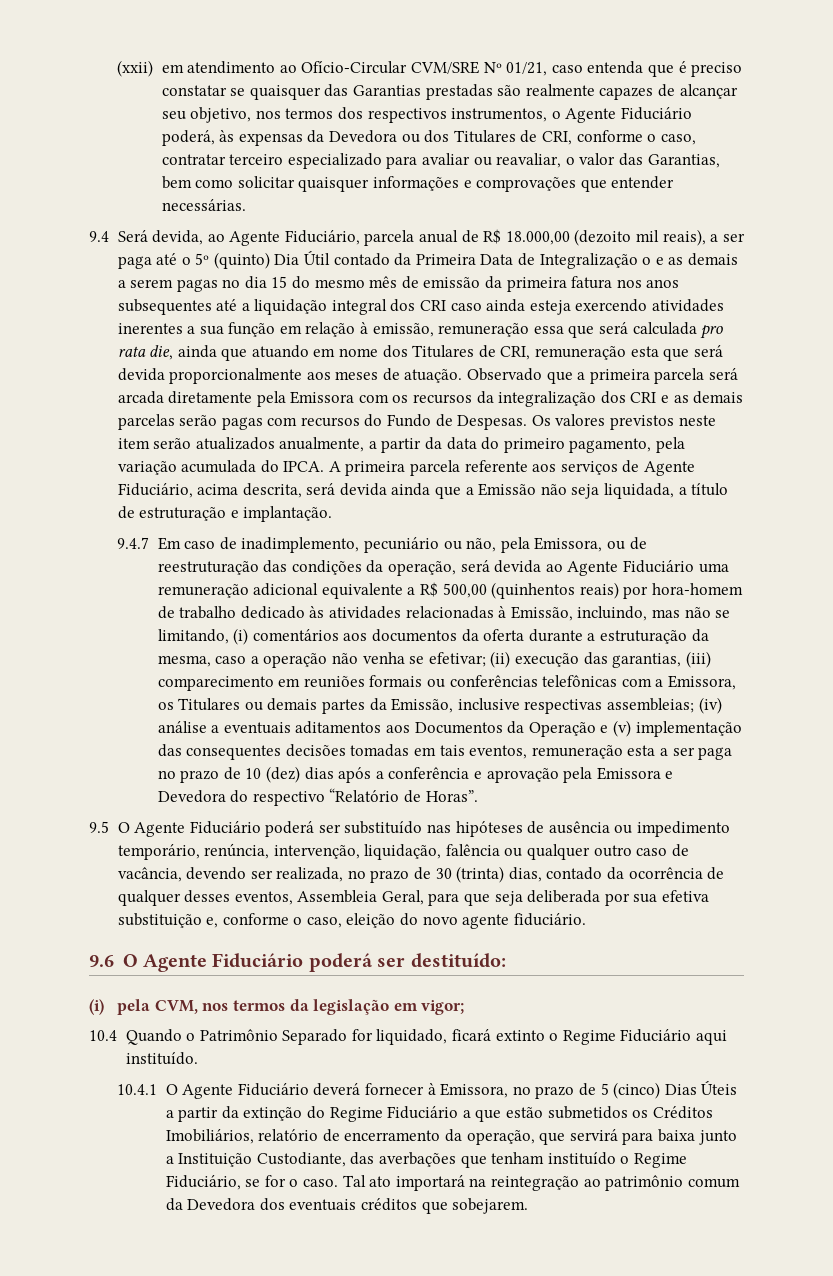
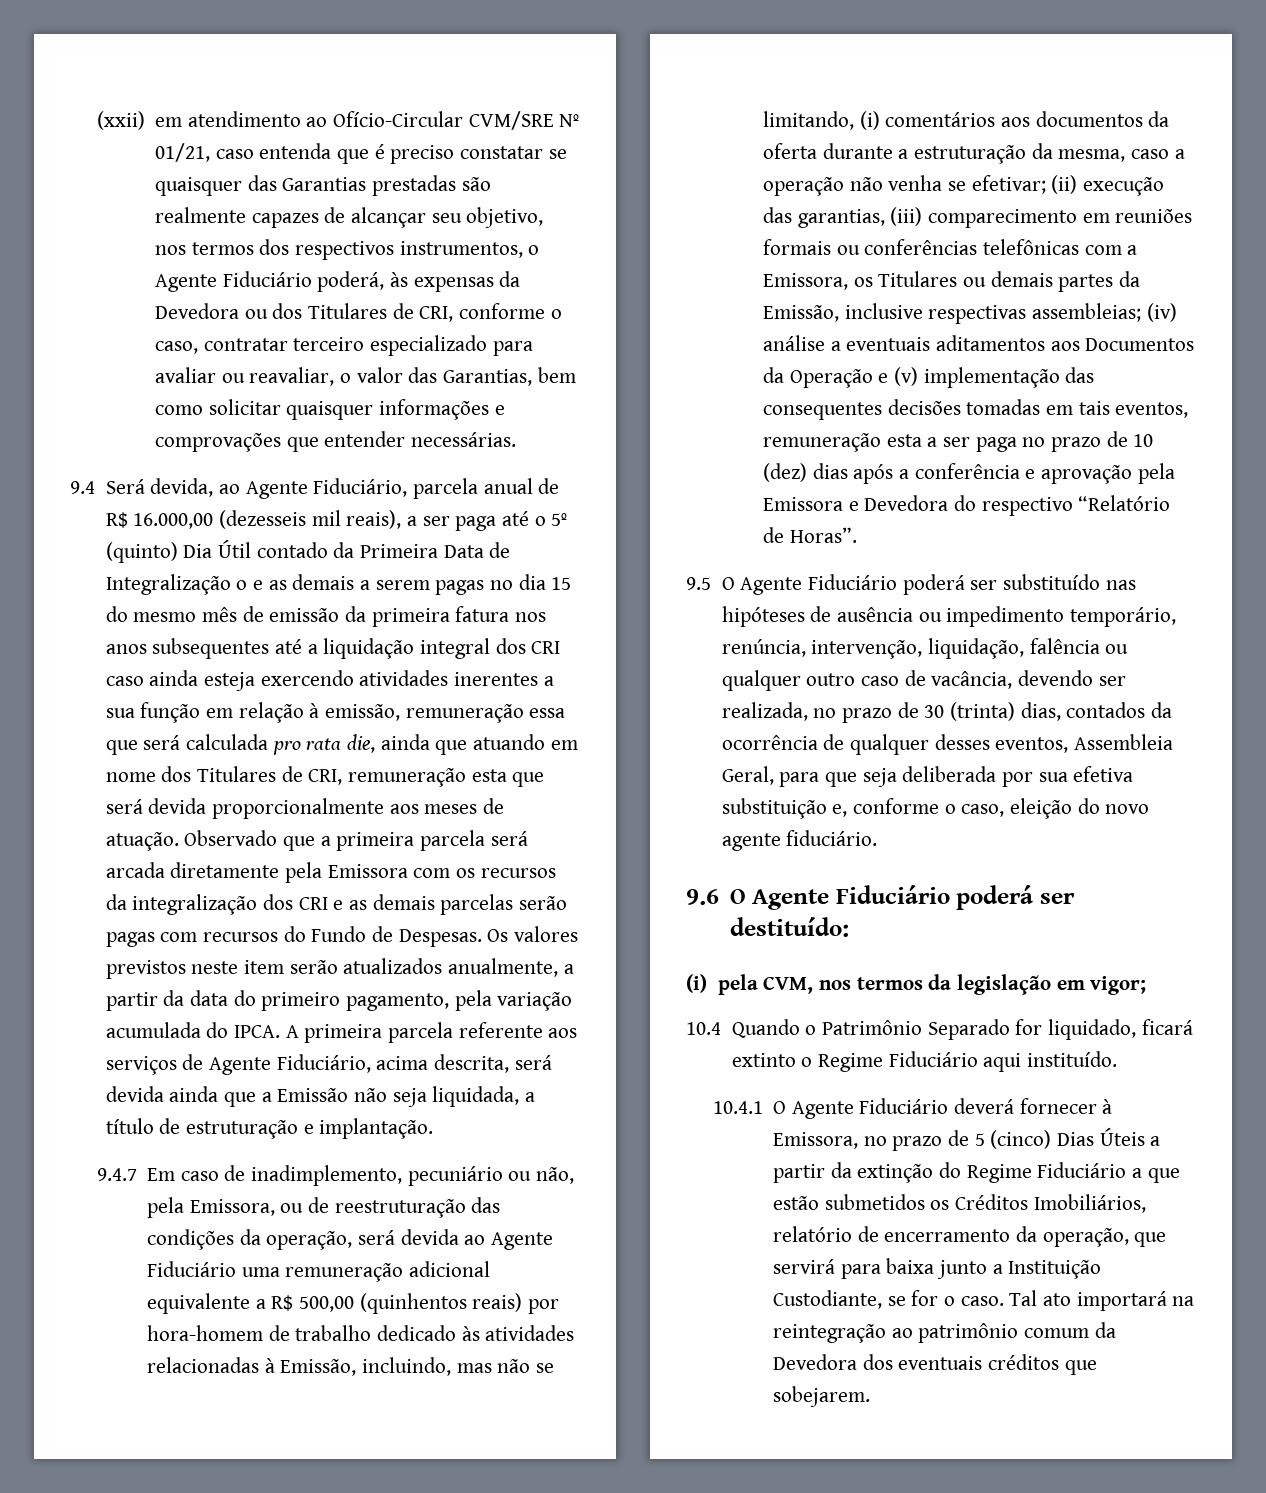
[505,229,632,246] 18.000,00 (dezoito -> [133,510,306,529] 16.000,00 (dezesseis
[546,867,603,880] contado -> [1066,702,1146,718] contados
[350,1152,688,1168] [165,1175,241,1190] das averbações que tenham instituído o Regime Fiduciário, -> (883, 1299) none

